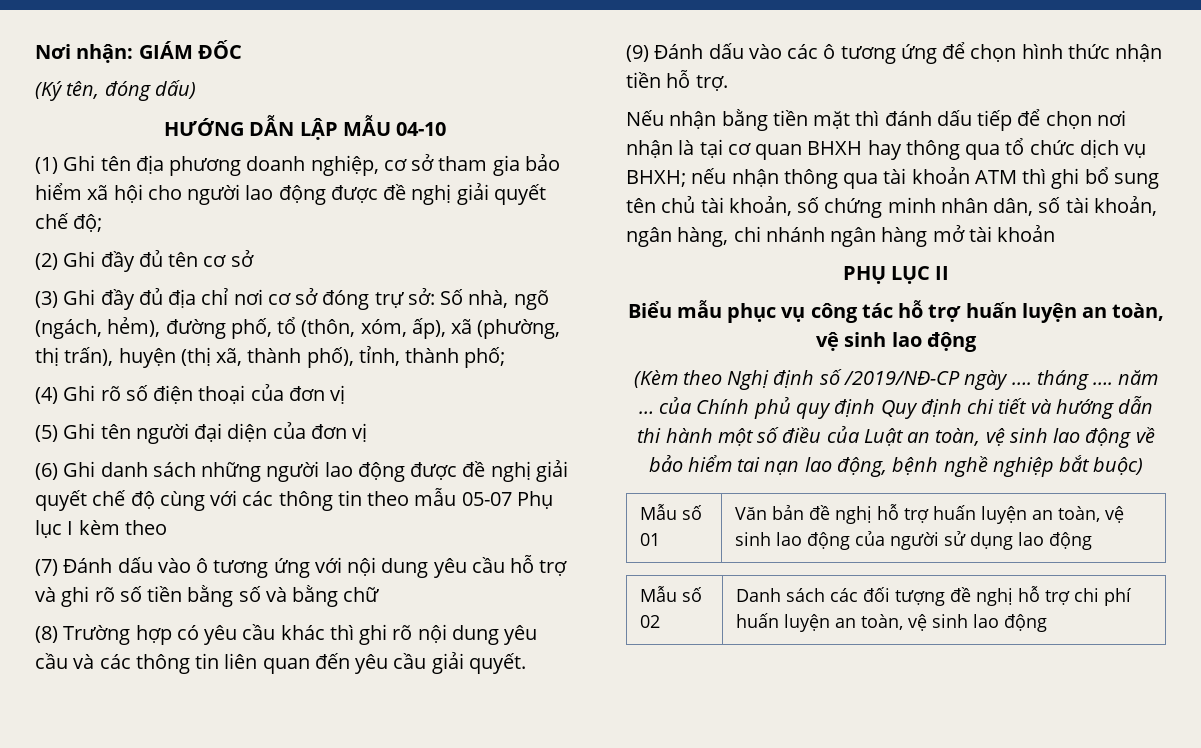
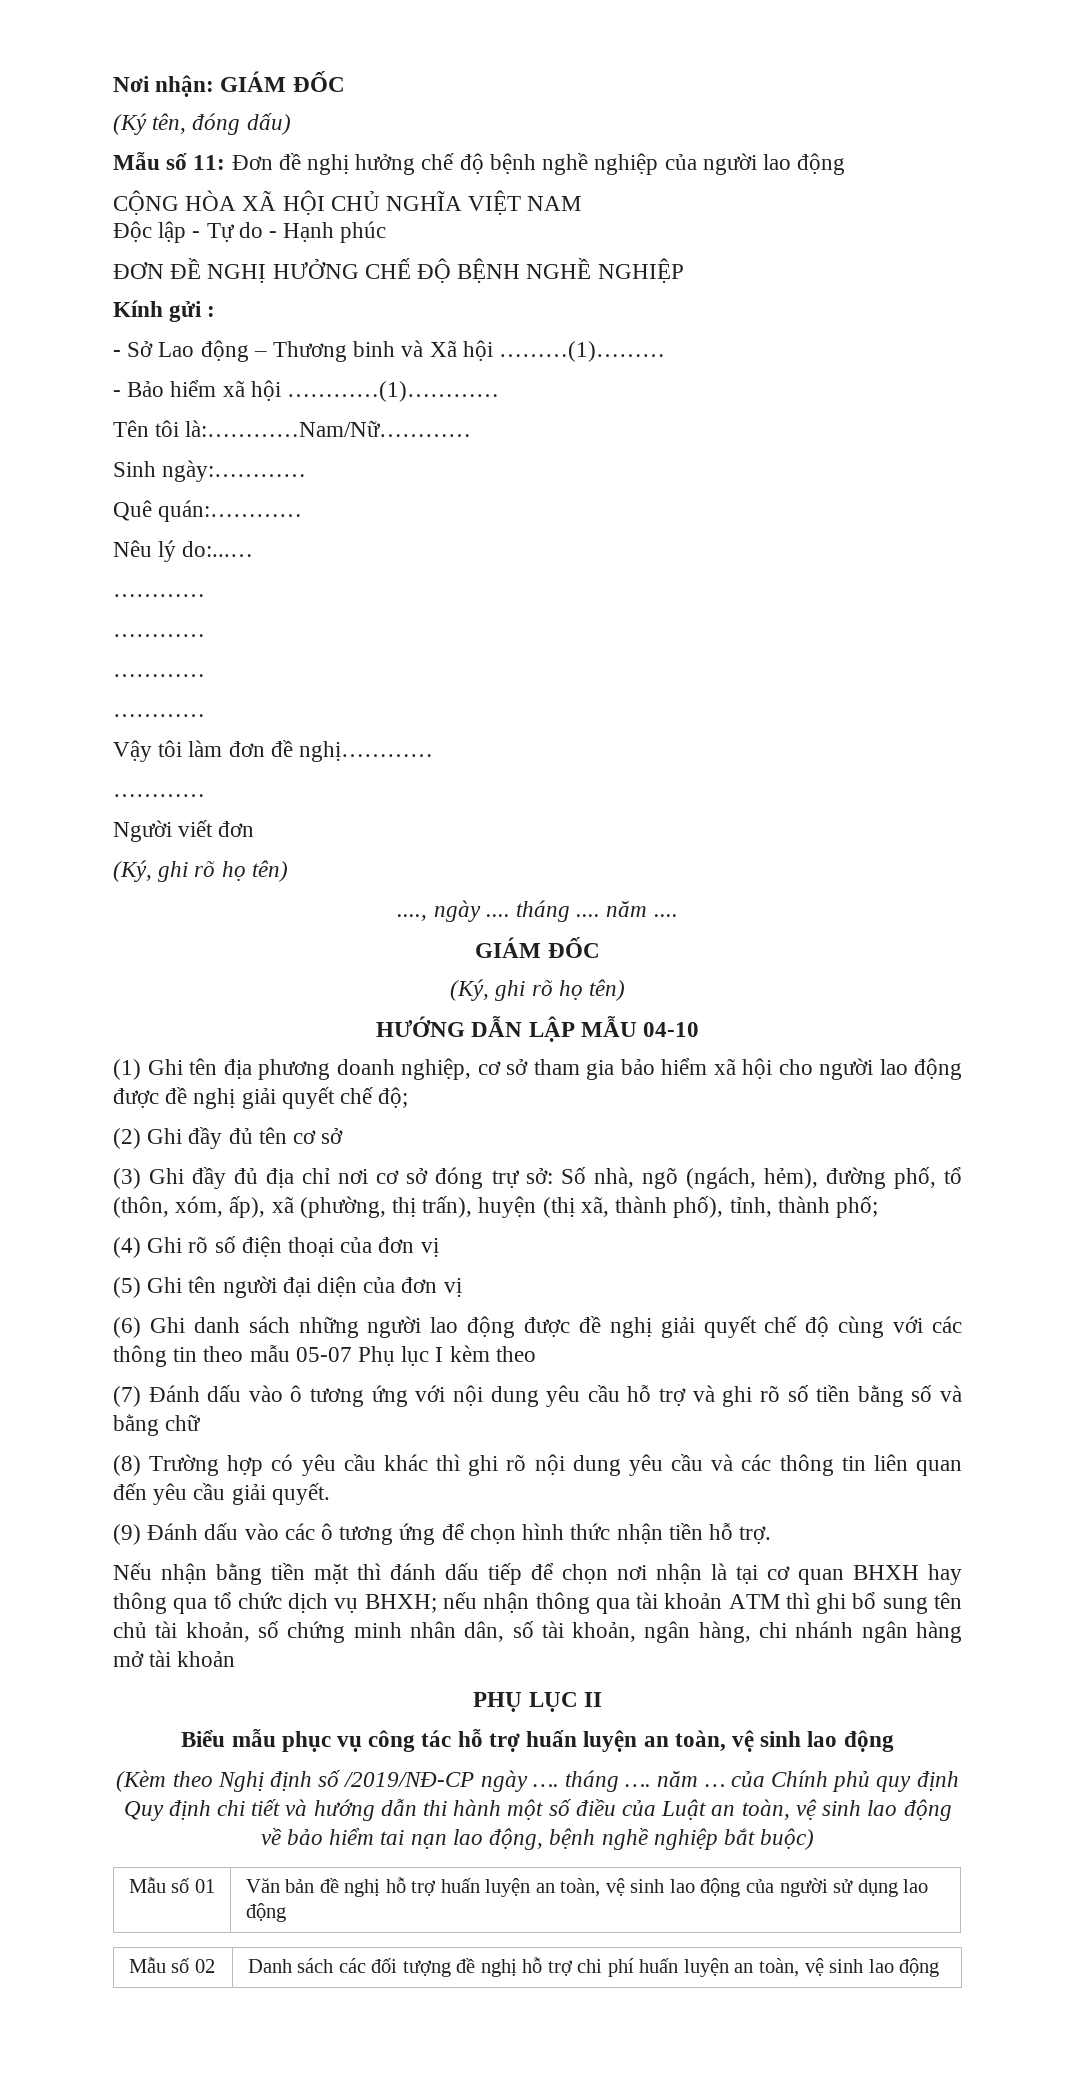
(196, 89) none -> [113,152,846,175] [113,190,582,215] [113,221,387,243] [113,258,684,283] [113,300,216,322] [113,340,666,362] [113,380,500,402] [113,420,472,437] [113,460,307,482] [113,500,303,522] [113,540,254,562] [113,594,205,597] [113,634,205,637] [113,674,205,677] [113,714,205,717] [113,740,434,762] [113,794,205,797] [113,820,255,842] [113,860,288,882] [397,900,678,922] [475,937,600,958] [450,979,625,1001] // Mẫu số 11: Đơn đề nghị hưởng chế độ bệnh nghề nghiệp của người lao động // CỘNG HÒA XÃ HỘI CHỦ NGHĨA VIỆT NAM // Độc lập - Tự do - Hạnh phúc // ĐƠN ĐỀ NGHỊ HƯỞNG CHẾ ĐỘ BỆNH NGHỀ NGHIỆP // Kính gửi : // - Sở Lao động – Thương binh và Xã hội ………(1)……… // - Bảo hiểm xã hội …………(1)………… // Tên tôi là:…………Nam/Nữ………… // Sinh ngày:………… // Quê quán:………… // Nêu lý do:...… // ………… // ………… // ………… // ………… // Vậy tôi làm đơn đề nghị………… // ………… // Người viết đơn // (Ký, ghi rõ họ tên) // ...., ngày .... tháng .... năm .... // GIÁM ĐỐC // (Ký, ghi rõ họ tên)

